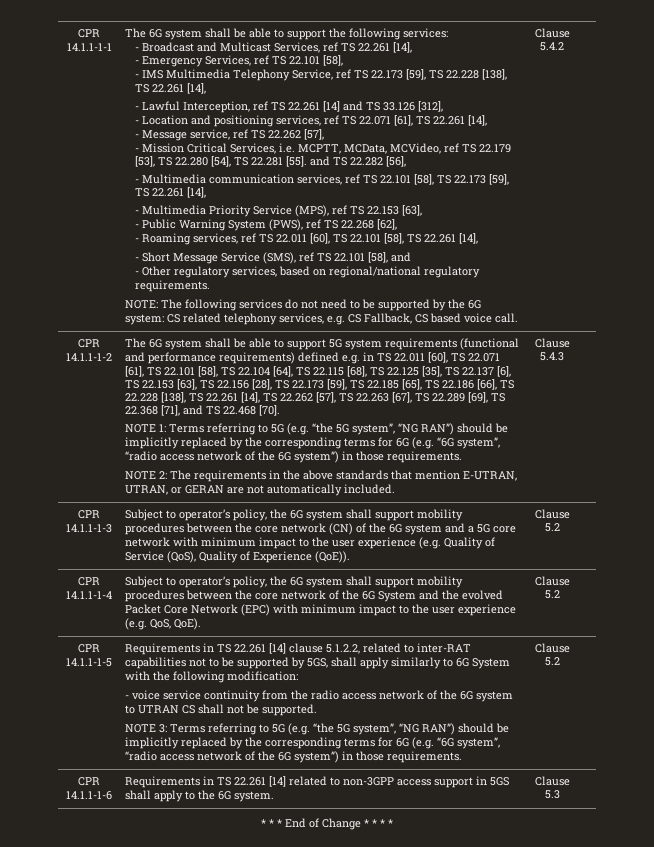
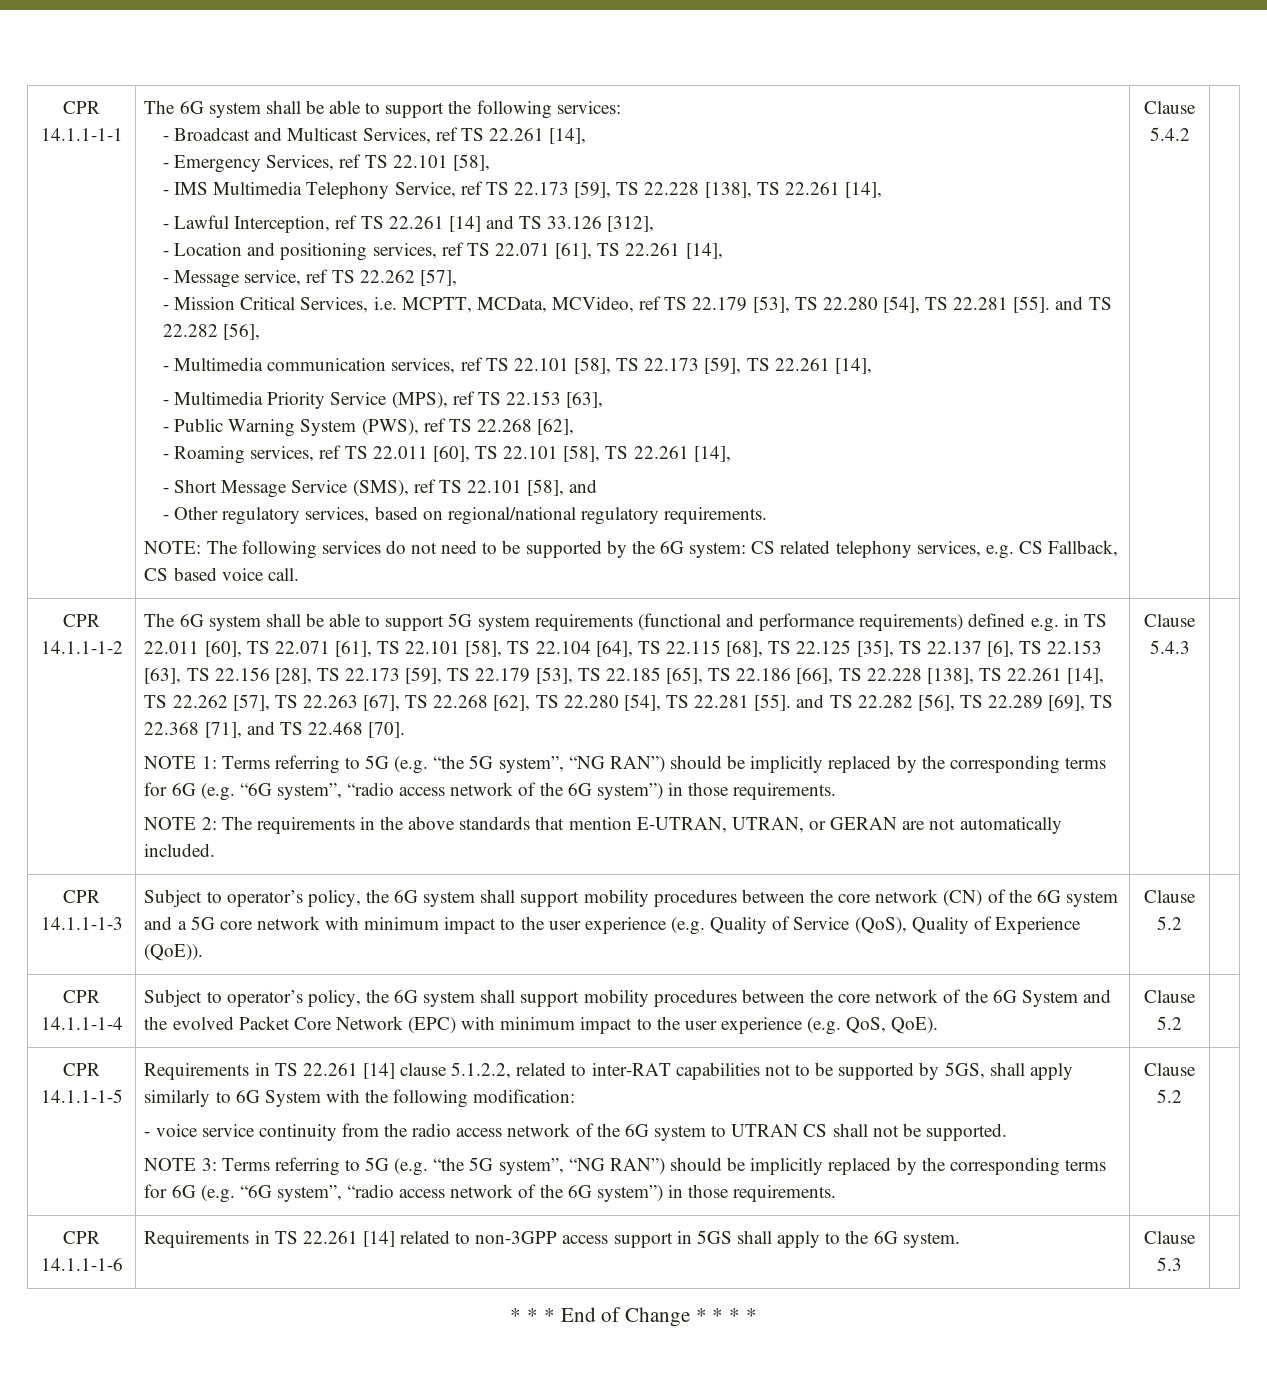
(364, 384) none -> [475,667,601,684] 22.179 [53], TS
(429, 397) none -> [433,694,983,711] 22.268 [62], TS 22.280 [54], TS 22.281 [55]. and TS 22.282 [56], TS

